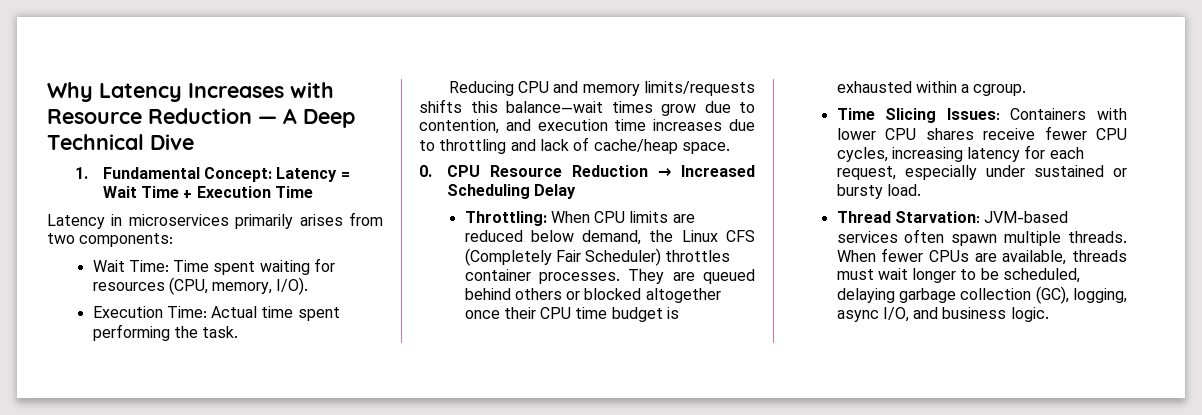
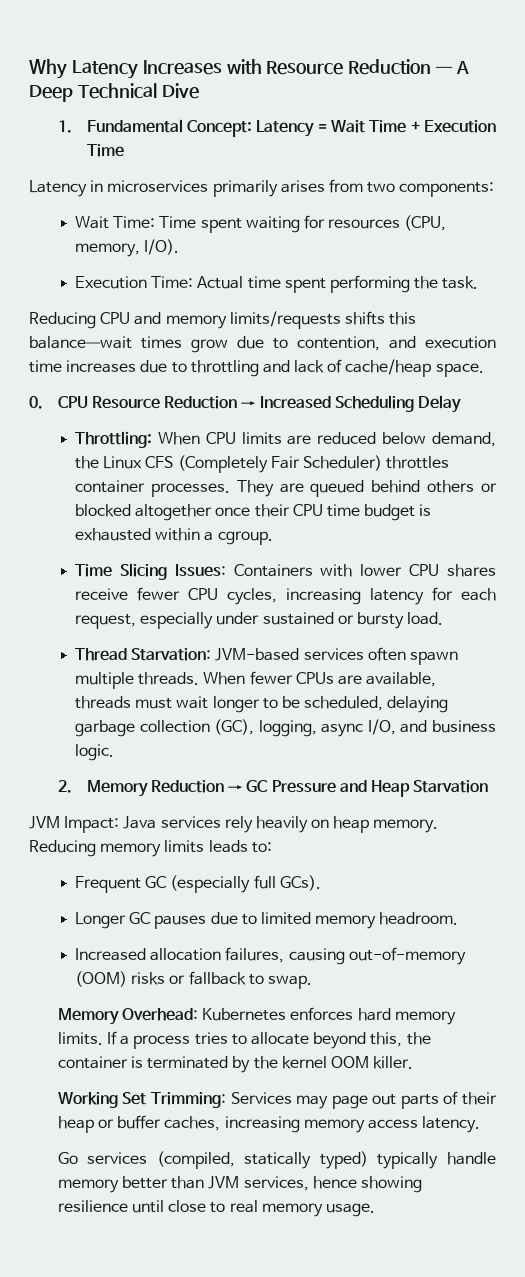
(1049, 314) none -> [57,780,489,797] [29,816,439,833] [29,840,272,857] [74,875,321,893] [74,912,459,929] [74,947,466,965] [74,971,312,989] [57,1007,456,1025] [57,1031,431,1049] [57,1056,414,1073] [57,1091,497,1109] [57,1115,481,1133] [57,1151,496,1169] [57,1176,423,1193] [57,1200,376,1217] // 2. Memory Reduction → GC Pressure and Heap Starvation // JVM Impact: Java services rely heavily on heap memory. Reducing memory limits leads to: // Frequent GC (especially full GCs). // Longer GC pauses due to limited memory headroom. // Increased allocation failures, causing out-of-memory (OOM) risks or fallback to swap. // Memory Overhead: Kubernetes enforces hard memory limits. If a process tries to allocate beyond this, the container is terminated by the kernel OOM killer. // Working Set Trimming: Services may page out parts of their heap or buffer caches, increasing memory access latency. // Go services (compiled, statically typed) typically handle memory better than JVM services, hence showing resilience until close to real memory usage.

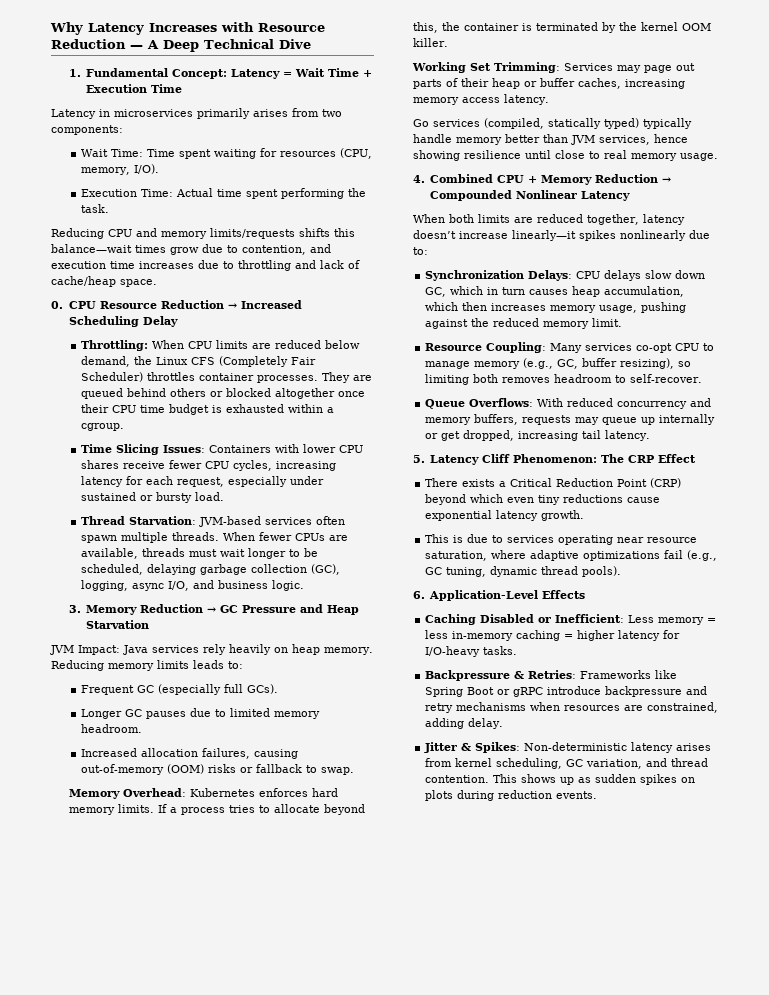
[57,780,72,793] 2. -> [68,605,81,613] 3.
(376, 1210) none -> [412,174,672,185] [430,190,631,201] [412,214,685,225] [412,230,710,241] [412,247,428,255] [424,270,705,281] [424,286,684,297] [424,302,686,313] [424,318,622,329] [424,342,714,353] [424,358,691,369] [424,374,702,385] [424,398,711,409] [424,414,715,425] [424,430,650,441] [412,454,697,465] [424,478,681,488] [424,494,660,505] [424,510,584,521] [424,534,697,545] [424,550,717,561] [424,566,621,577] [412,590,586,601] [424,614,716,625] [424,630,680,641] [424,646,517,657] [424,670,677,681] [424,686,707,697] [424,702,718,713] [424,718,503,729] [423,742,711,753] [424,758,708,769] [424,774,695,785] [424,790,597,801] // 4. Combined CPU + Memory Reduction → Compounded Nonlinear Latency // When both limits are reduced together, latency doesn’t increase linearly—it spikes nonlinearly due to: // Synchronization Delays: CPU delays slow down GC, which in turn causes heap accumulation, which then increases memory usage, pushing against the reduced memory limit. // Resource Coupling: Many services co-opt CPU to manage memory (e.g., GC, buffer resizing), so limiting both removes headroom to self-recover. // Queue Overflows: With reduced concurrency and memory buffers, requests may queue up internally or get dropped, increasing tail latency. // 5. Latency Cliff Phenomenon: The CRP Effect // There exists a Critical Reduction Point (CRP) beyond which even tiny reductions cause exponential latency growth. // This is due to services operating near resource saturation, where adaptive optimizations fail (e.g., GC tuning, dynamic thread pools). // 6. Application-Level Effects // Caching Disabled or Inefficient: Less memory = less in-memory caching = higher latency for I/O-heavy tasks. // Backpressure & Retries: Frameworks like Spring Boot or gRPC introduce backpressure and retry mechanisms when resources are constrained, adding delay. // Jitter & Spikes: Non-deterministic latency arises from kernel scheduling, GC variation, and thread contention. This shows up as sudden spikes on plots during reduction events.

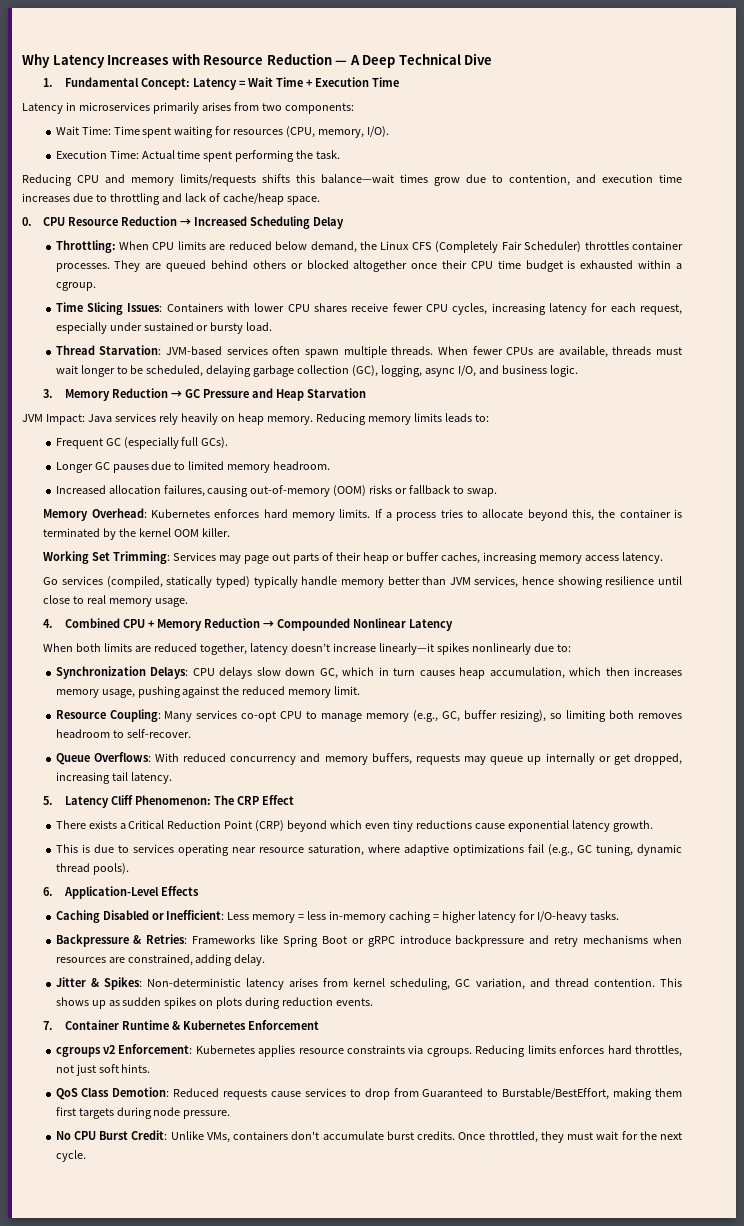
(597, 795) none -> [43,1020,319,1030] [55,1044,683,1057] [55,1064,151,1076] [55,1087,682,1100] [55,1107,231,1119] [55,1130,683,1143] [55,1150,86,1162] // 7. Container Runtime & Kubernetes Enforcement // cgroups v2 Enforcement: Kubernetes applies resource constraints via cgroups. Reducing limits enforces hard throttles, not just soft hints. // QoS Class Demotion: Reduced requests cause services to drop from Guaranteed to Burstable/BestEffort, making them first targets during node pressure. // No CPU Burst Credit: Unlike VMs, containers don't accumulate burst credits. Once throttled, they must wait for the next cycle.

